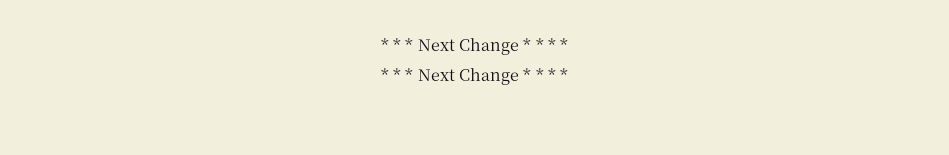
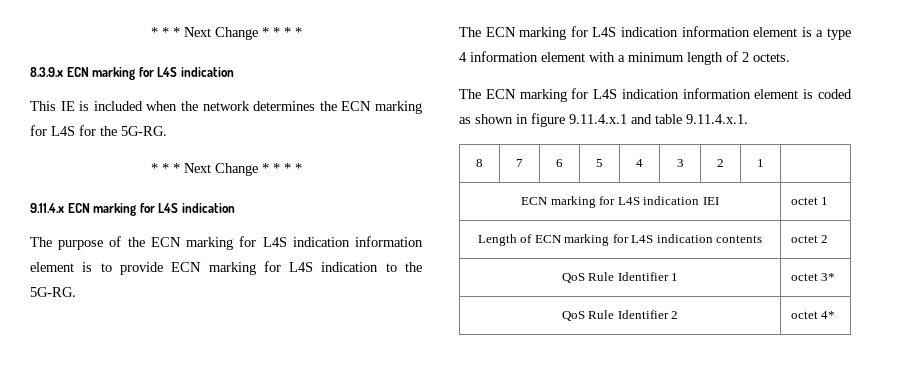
[380,38,569,55] [380,68,569,85] * * * Next Change * * * * // * * * Next Change * * * * -> [150,27,302,40] [30,67,234,80] [30,101,423,114] [30,125,167,136] [150,163,302,176] [30,203,235,216] [30,236,424,250] [30,261,423,275] [30,287,76,297] [459,26,852,40] [459,51,790,65] [459,88,852,102] [459,113,748,127] [476,159,483,167] [516,159,523,167] [556,159,563,167] [596,159,603,167] [636,159,643,167] [676,159,684,167] [717,159,724,167] [757,159,764,167] [521,196,719,208] [790,197,829,205] [477,234,763,246] [790,235,829,243] [561,272,679,283] [790,273,836,281] [561,310,679,321] [790,311,836,319] * * * Next Change * * * * // 8.3.9.x ECN marking for L4S indication // This IE is included when the network determines the ECN marking for L4S for the 5G-RG. // * * * Next Change * * * * // 9.11.4.x ECN marking for L4S indication // The purpose of the ECN marking for L4S indication information element is to provide ECN marking for L4S indication to the 5G-RG. // The ECN marking for L4S indication information element is a type 4 information element with a minimum length of 2 octets. // The ECN marking for L4S indication information element is coded as shown in figure 9.11.4.x.1 and table 9.11.4.x.1. // 8 | 7 | 6 | 5 | 4 | 3 | 2 | 1 | // ECN marking for L4S indication IEI | octet 1 // Length of ECN marking for L4S indication contents | octet 2 // QoS Rule Identifier 1 | octet 3* // QoS Rule Identifier 2 | octet 4*

